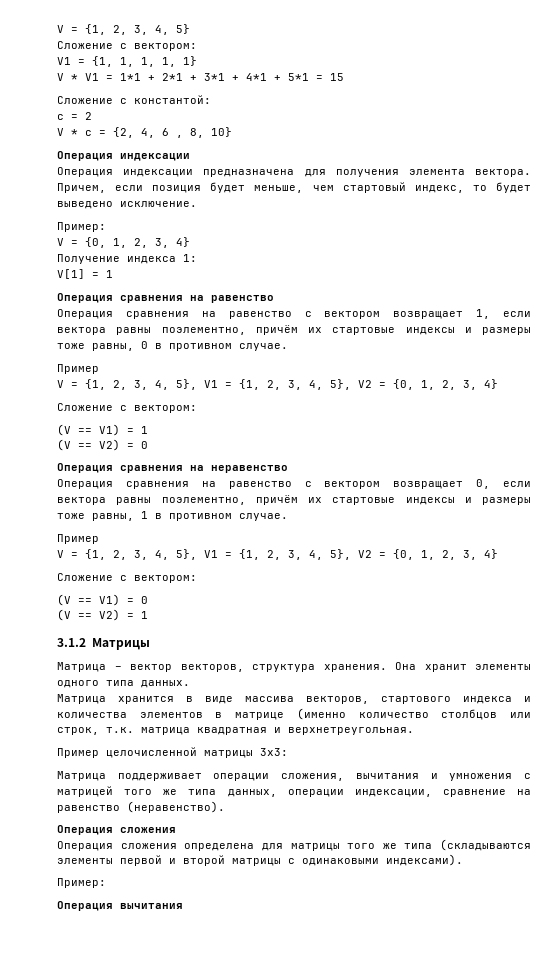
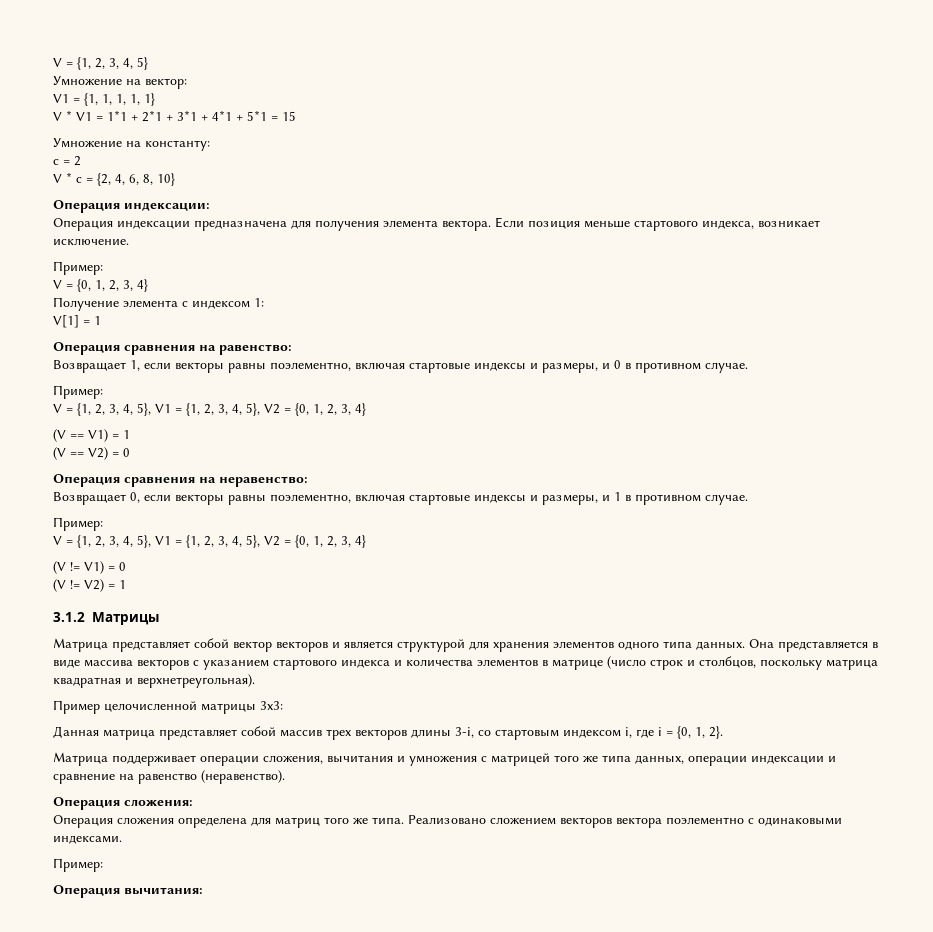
[57,41,197,51] Сложение с вектором: -> [53,76,187,89] Умножение на вектор:
[57,95,211,104] Сложение с константой: -> [53,138,210,151] Умножение на константу:
[162,128,183,138] 6 , -> [129,174,139,185] 6,
[120,153,190,161] индексации -> [124,202,210,211] индексации:
[57,182,531,193] [57,201,113,209] Причем, если позиция будет меньше, чем стартовый индекс, то будет выведено -> [495,217,820,231] Если позиция меньше стартового индекса, возникает
[127,256,176,264] индекса -> [123,300,250,309] элемента с индексом
[211,295,274,303] [57,309,464,319] равенство // Операция сравнения на равенство с вектором возвращает -> [219,344,292,355] [53,360,126,373] равенство: // Возвращает
[57,325,531,335] [57,343,134,351] вектора равны поэлементно, причём их стартовые индексы и размеры тоже равны, -> [175,362,610,373] векторы равны поэлементно, включая стартовые индексы и размеры, и
[57,364,99,374] Пример -> [53,385,103,399] Пример:
[57,403,197,413] // Сложение с вектором: -> (366, 409) none
[211,465,288,473] [57,479,464,489] неравенство // Операция сравнения на равенство с вектором возвращает -> [219,476,308,487] [53,492,126,505] неравенство: // Возвращает
[57,495,531,505] [57,513,134,521] вектора равны поэлементно, причём их стартовые индексы и размеры тоже равны, -> [175,494,610,505] векторы равны поэлементно, включая стартовые индексы и размеры, и
[57,534,99,544] Пример -> [53,517,103,531] Пример:
[57,573,197,583] [57,594,92,606] // Сложение с вектором: // (V == -> [53,561,80,574] // (V !=
[78,613,92,619] == -> [70,580,80,589] !=
[114,662,531,672] – вектор векторов, структура хранения. Она хранит элементы -> [112,638,614,652] представляет собой вектор векторов и является структурой для хранения элементов
[57,694,174,704] // Матрица хранится -> [749,639,868,652] Она представляется
[306,696,369,704] векторов, -> [137,659,269,670] векторов с указанием
[296,708,531,720] [57,727,134,735] (именно количество столбцов или строк, т.к. -> [607,656,822,670] (число строк и столбцов, поскольку
[288,727,414,735] верхнетреугольная. -> [137,674,255,688] верхнетреугольная).
(288, 752) none -> [53,726,723,740] // Данная матрица представляет собой массив трех векторов длины 3-i, со стартовым индексом i, где i = {0, 1, 2}.
[354,789,432,797] индексации, -> [751,755,836,764] индексации и
[120,827,176,833] сложения -> [124,799,193,806] сложения:
[290,839,531,851] [57,855,281,866] матрицы того же типа (складываются элементы первой и второй матрицы -> [275,815,744,828] матриц того же типа. Реализовано сложением векторов вектора поэлементно
[386,854,463,866] индексами). -> [53,835,122,844] индексами.
[120,903,183,909] вычитания -> [124,887,203,895] вычитания:

